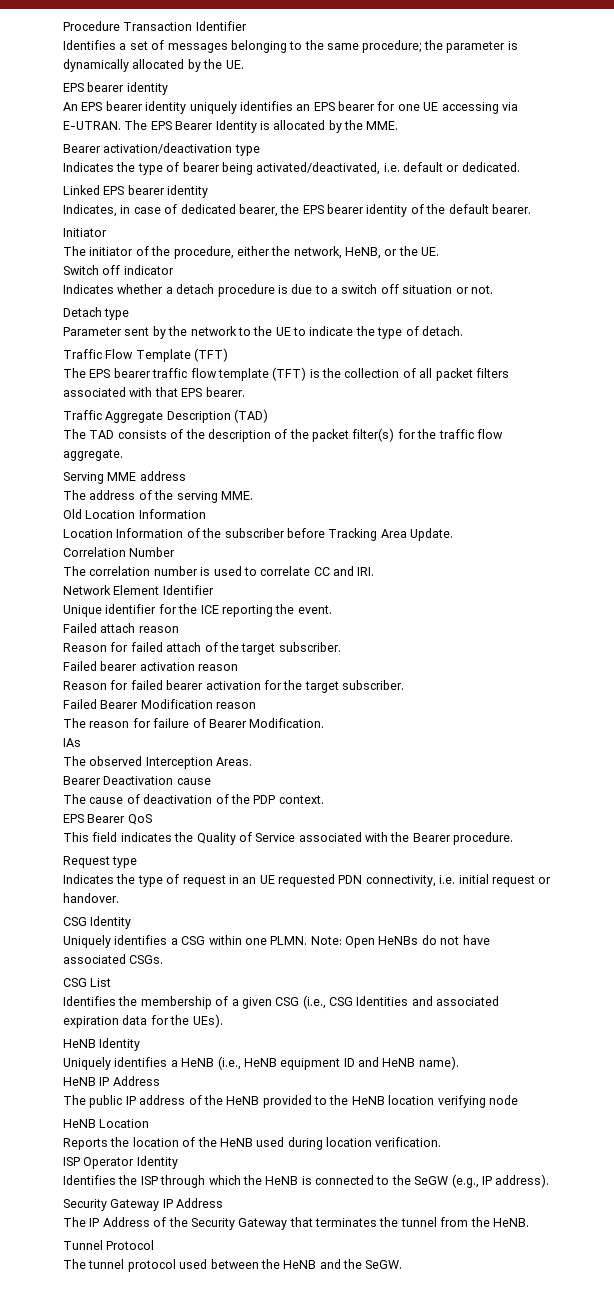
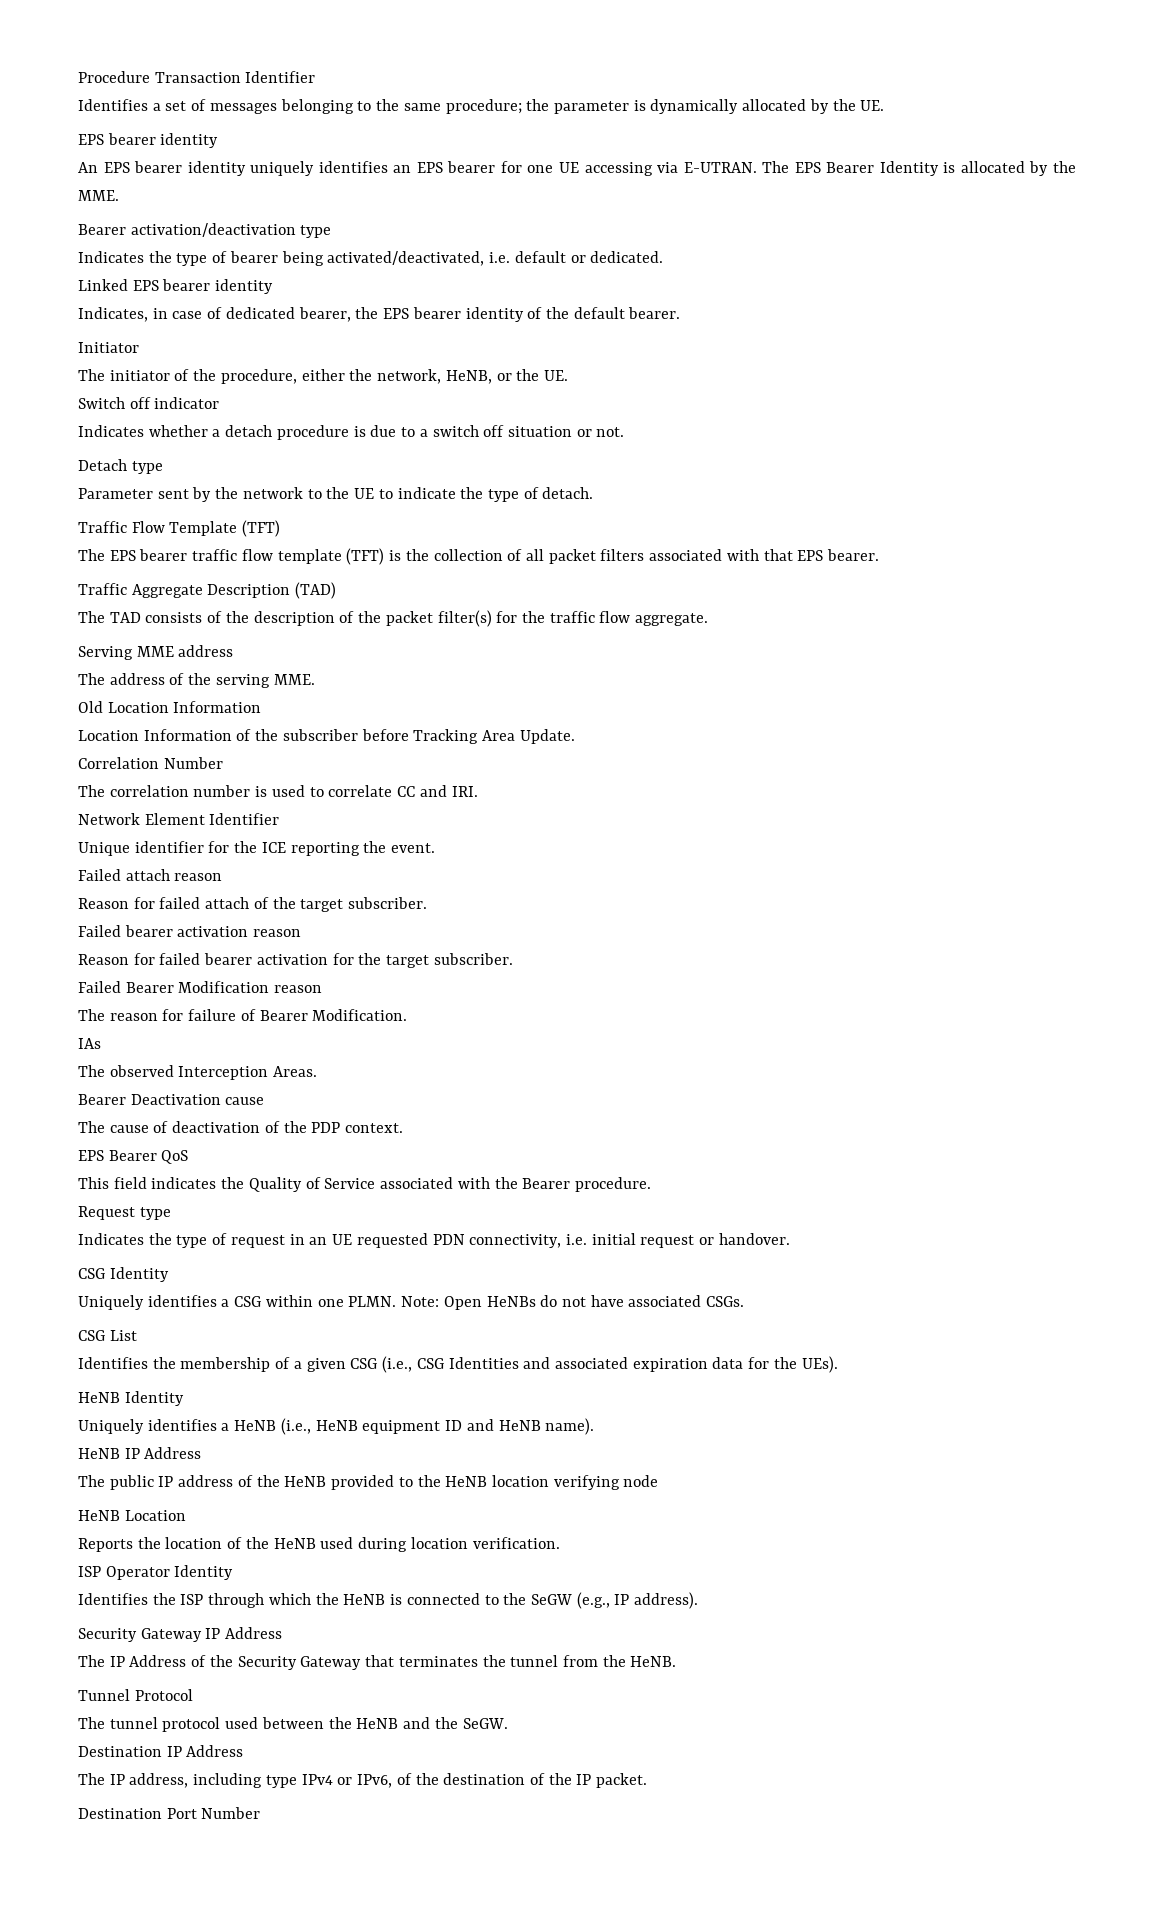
(403, 1264) none -> [78,1745,244,1757] [78,1773,648,1788] [78,1807,261,1819] // Destination IP Address // The IP address, including type IPv4 or IPv6, of the destination of the IP packet. // Destination Port Number

